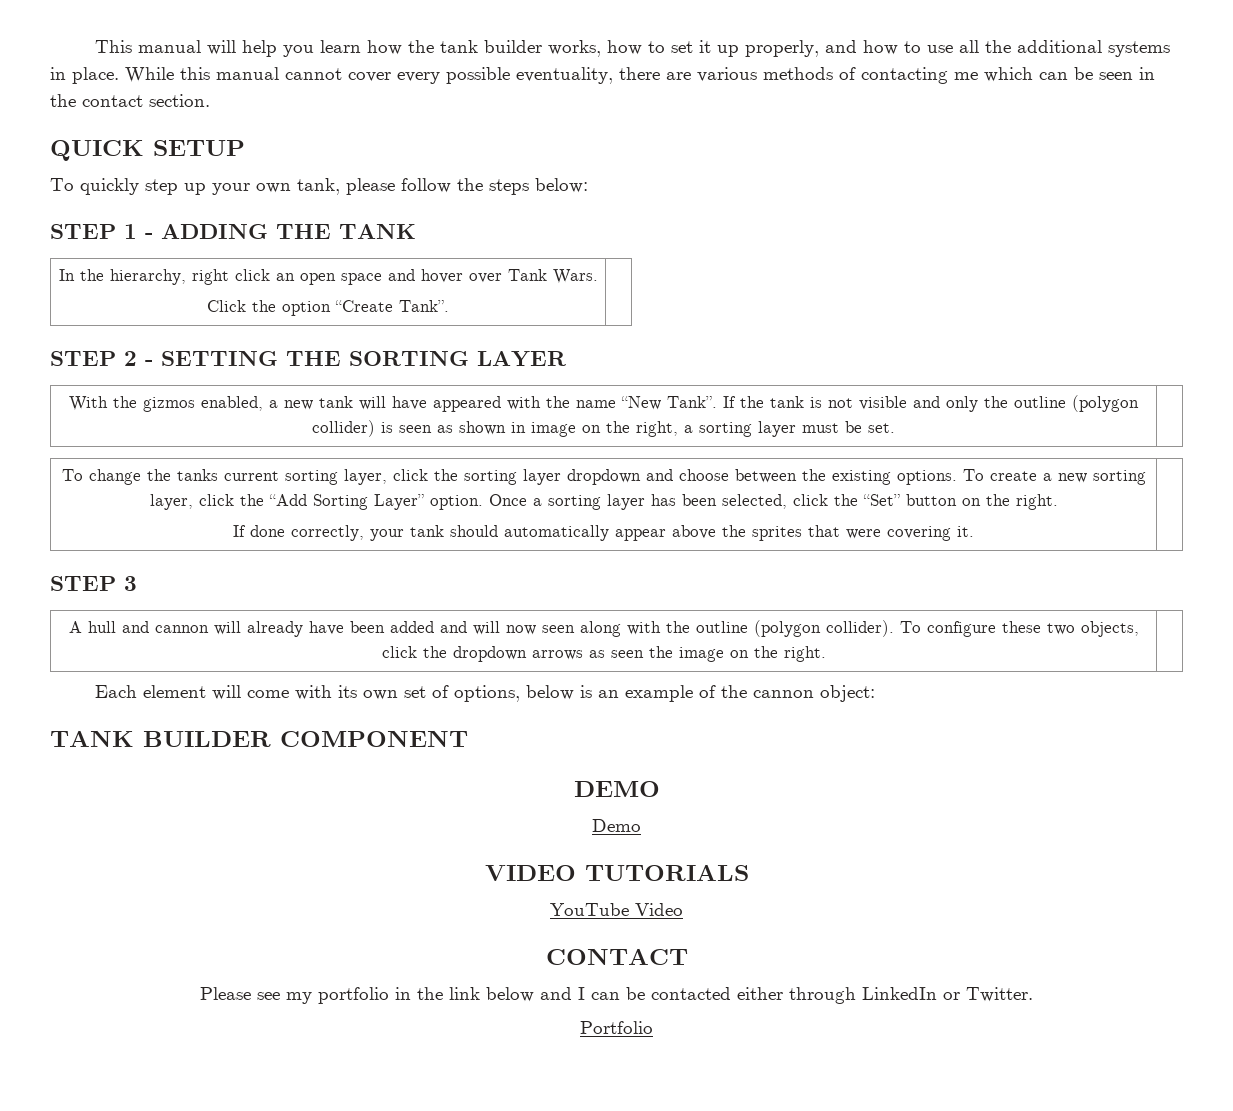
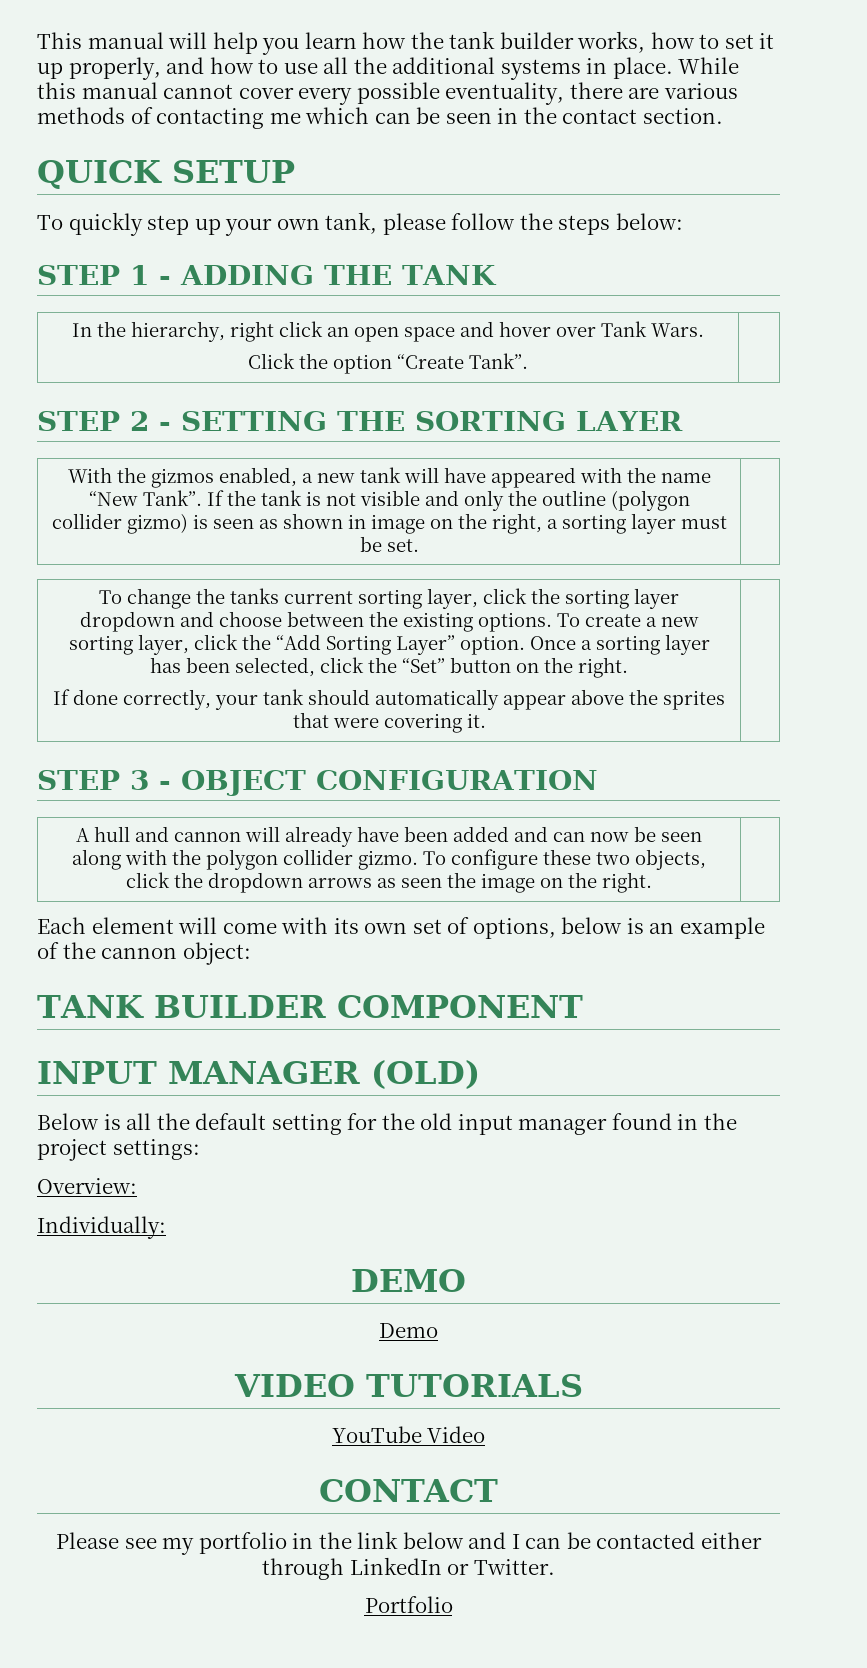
[311,420,375,437] collider) -> [51,513,188,534] collider gizmo)
(137, 583) none -> [159,770,598,796] - OBJECT CONFIGURATION
[472,621,536,635] will now -> [553,826,656,842] can now be
[695,620,894,637] outline (polygon collider). -> [205,849,418,870] polygon collider gizmo.
(468, 738) none -> [37,1060,480,1089] [37,1113,737,1135] [37,1139,200,1161] [37,1178,137,1194] [37,1216,166,1239] // INPUT MANAGER (OLD) // Below is all the default setting for the old input manager found in the project settings: // Overview: // Individually:

